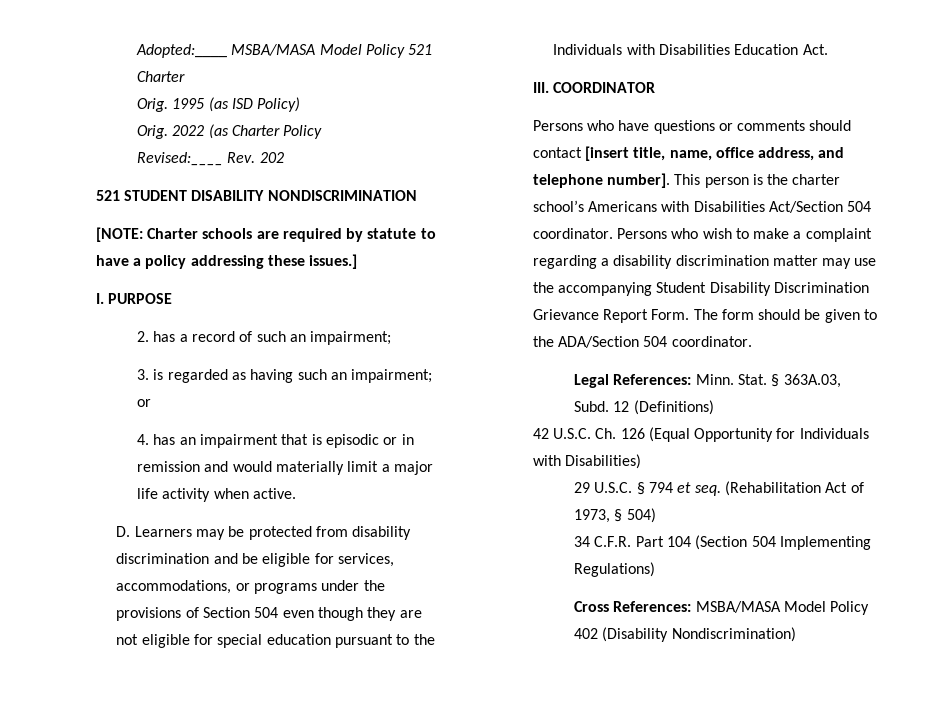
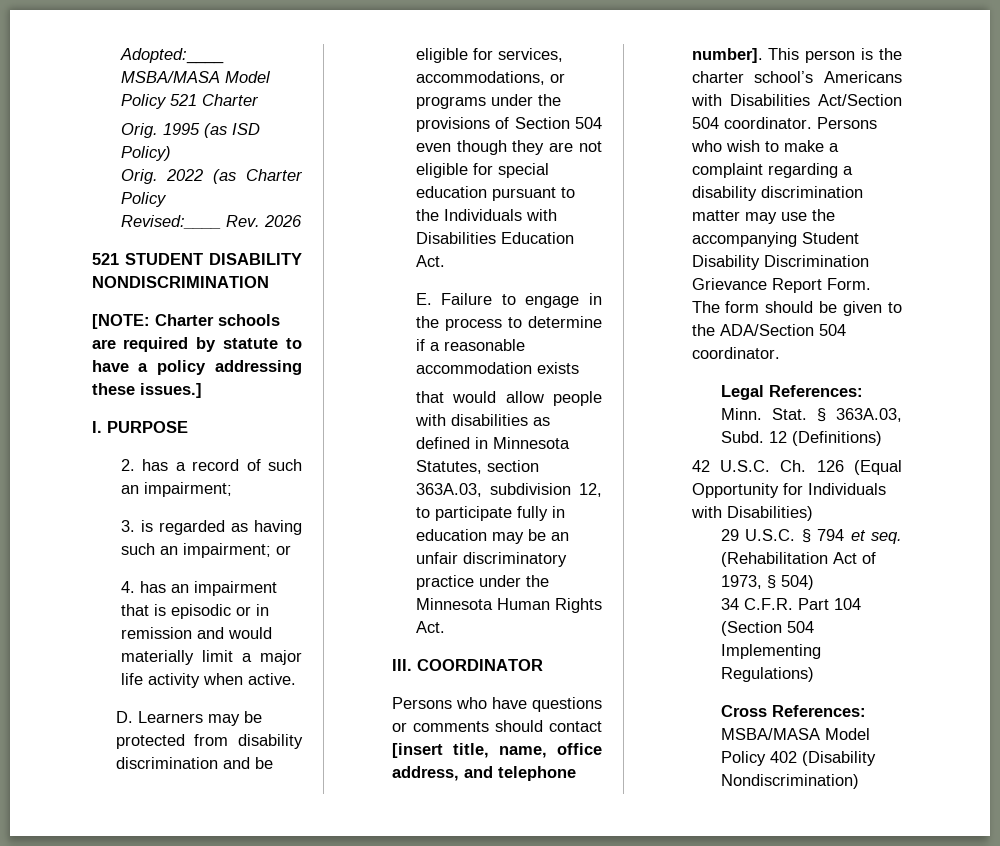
[259,152,284,163] 202 -> [263,215,302,227] 2026
(828, 49) none -> [415,293,602,308] [415,316,602,331] [415,339,525,351] [415,362,579,374] [415,391,602,406] [414,414,550,426] [415,437,570,449] [415,460,539,474] [415,483,602,497] [415,506,565,521] [415,529,569,544] [415,552,567,567] [415,575,549,590] [415,598,602,613] [415,621,445,633] // E. Failure to engage in the process to determine if a reasonable accommodation exists // that would allow people with disabilities as defined in Minnesota Statutes, section 363A.03, subdivision 12, to participate fully in education may be an unfair discriminatory practice under the Minnesota Human Rights Act.

